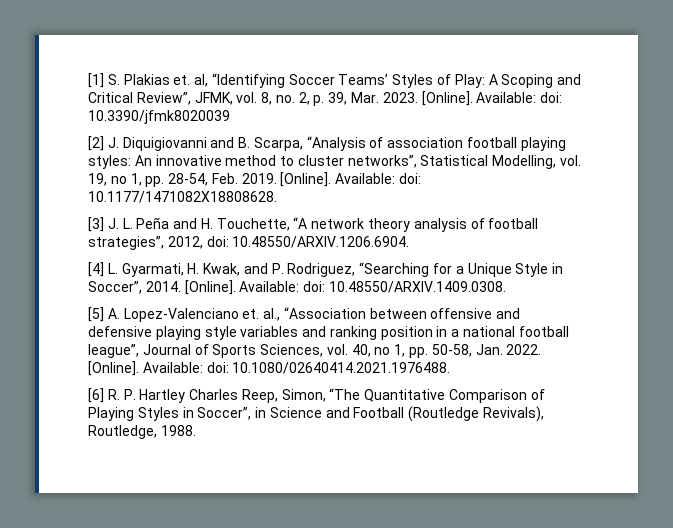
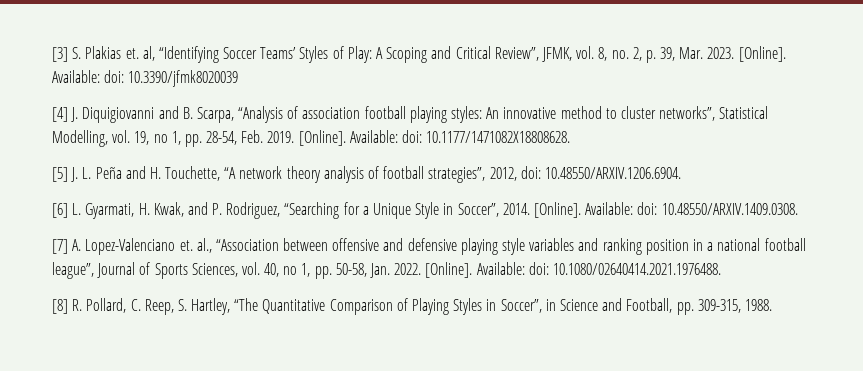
[88,73,104,88] [1] -> [52,47,68,62] [3]
[88,136,104,151] [2] -> [52,107,68,122] [4]
[88,217,104,232] [3] -> [52,167,68,182] [5]
[88,262,104,277] [4] -> [52,203,68,218] [6]
[88,307,104,322] [5] -> [52,239,68,254] [7]
[88,388,326,403] [6] R. P. Hartley Charles Reep, Simon, -> [52,298,231,315] [8] R. Pollard, C. Reep, S. Hartley,
[353,406,545,422] [88,425,157,439] Football (Routledge Revivals), Routledge, -> [626,298,741,315] Football, pp. 309-315,

